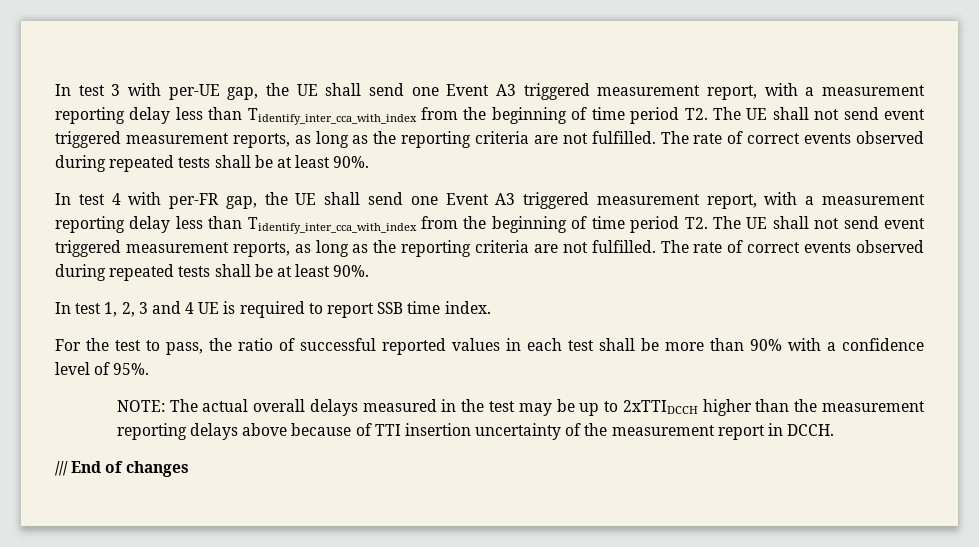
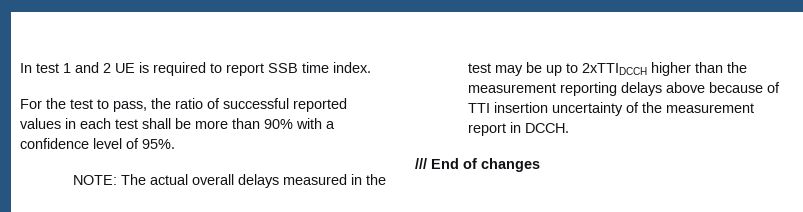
[55,83,925,100] [55,107,925,125] [55,131,924,148] [55,155,370,172] [55,192,926,209] [55,216,925,234] [55,240,924,257] [55,264,370,281] [55,301,195,317] In test 3 with per-UE gap, the UE shall send one Event A3 triggered measurement report, with a measurement reporting delay less than Tidentify_inter_cca_with_index from the beginning of time period T2. The UE shall not send event triggered measurement reports, as long as the reporting criteria are not fulfilled. The rate of correct events observed during repeated tests shall be at least 90%. // In test 4 with per-FR gap, the UE shall send one Event A3 triggered measurement report, with a measurement reporting delay less than Tidentify_inter_cca_with_index from the beginning of time period T2. The UE shall not send event triggered measurement reports, as long as the reporting criteria are not fulfilled. The rate of correct events observed during repeated tests shall be at least 90%. // In test 1, 2, 3 and 4 -> [20,62,111,73] In test 1 and 2

